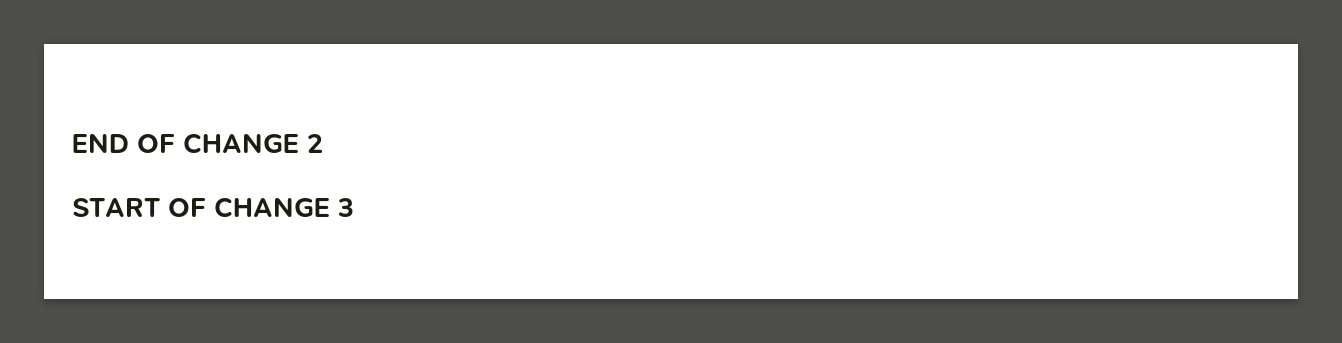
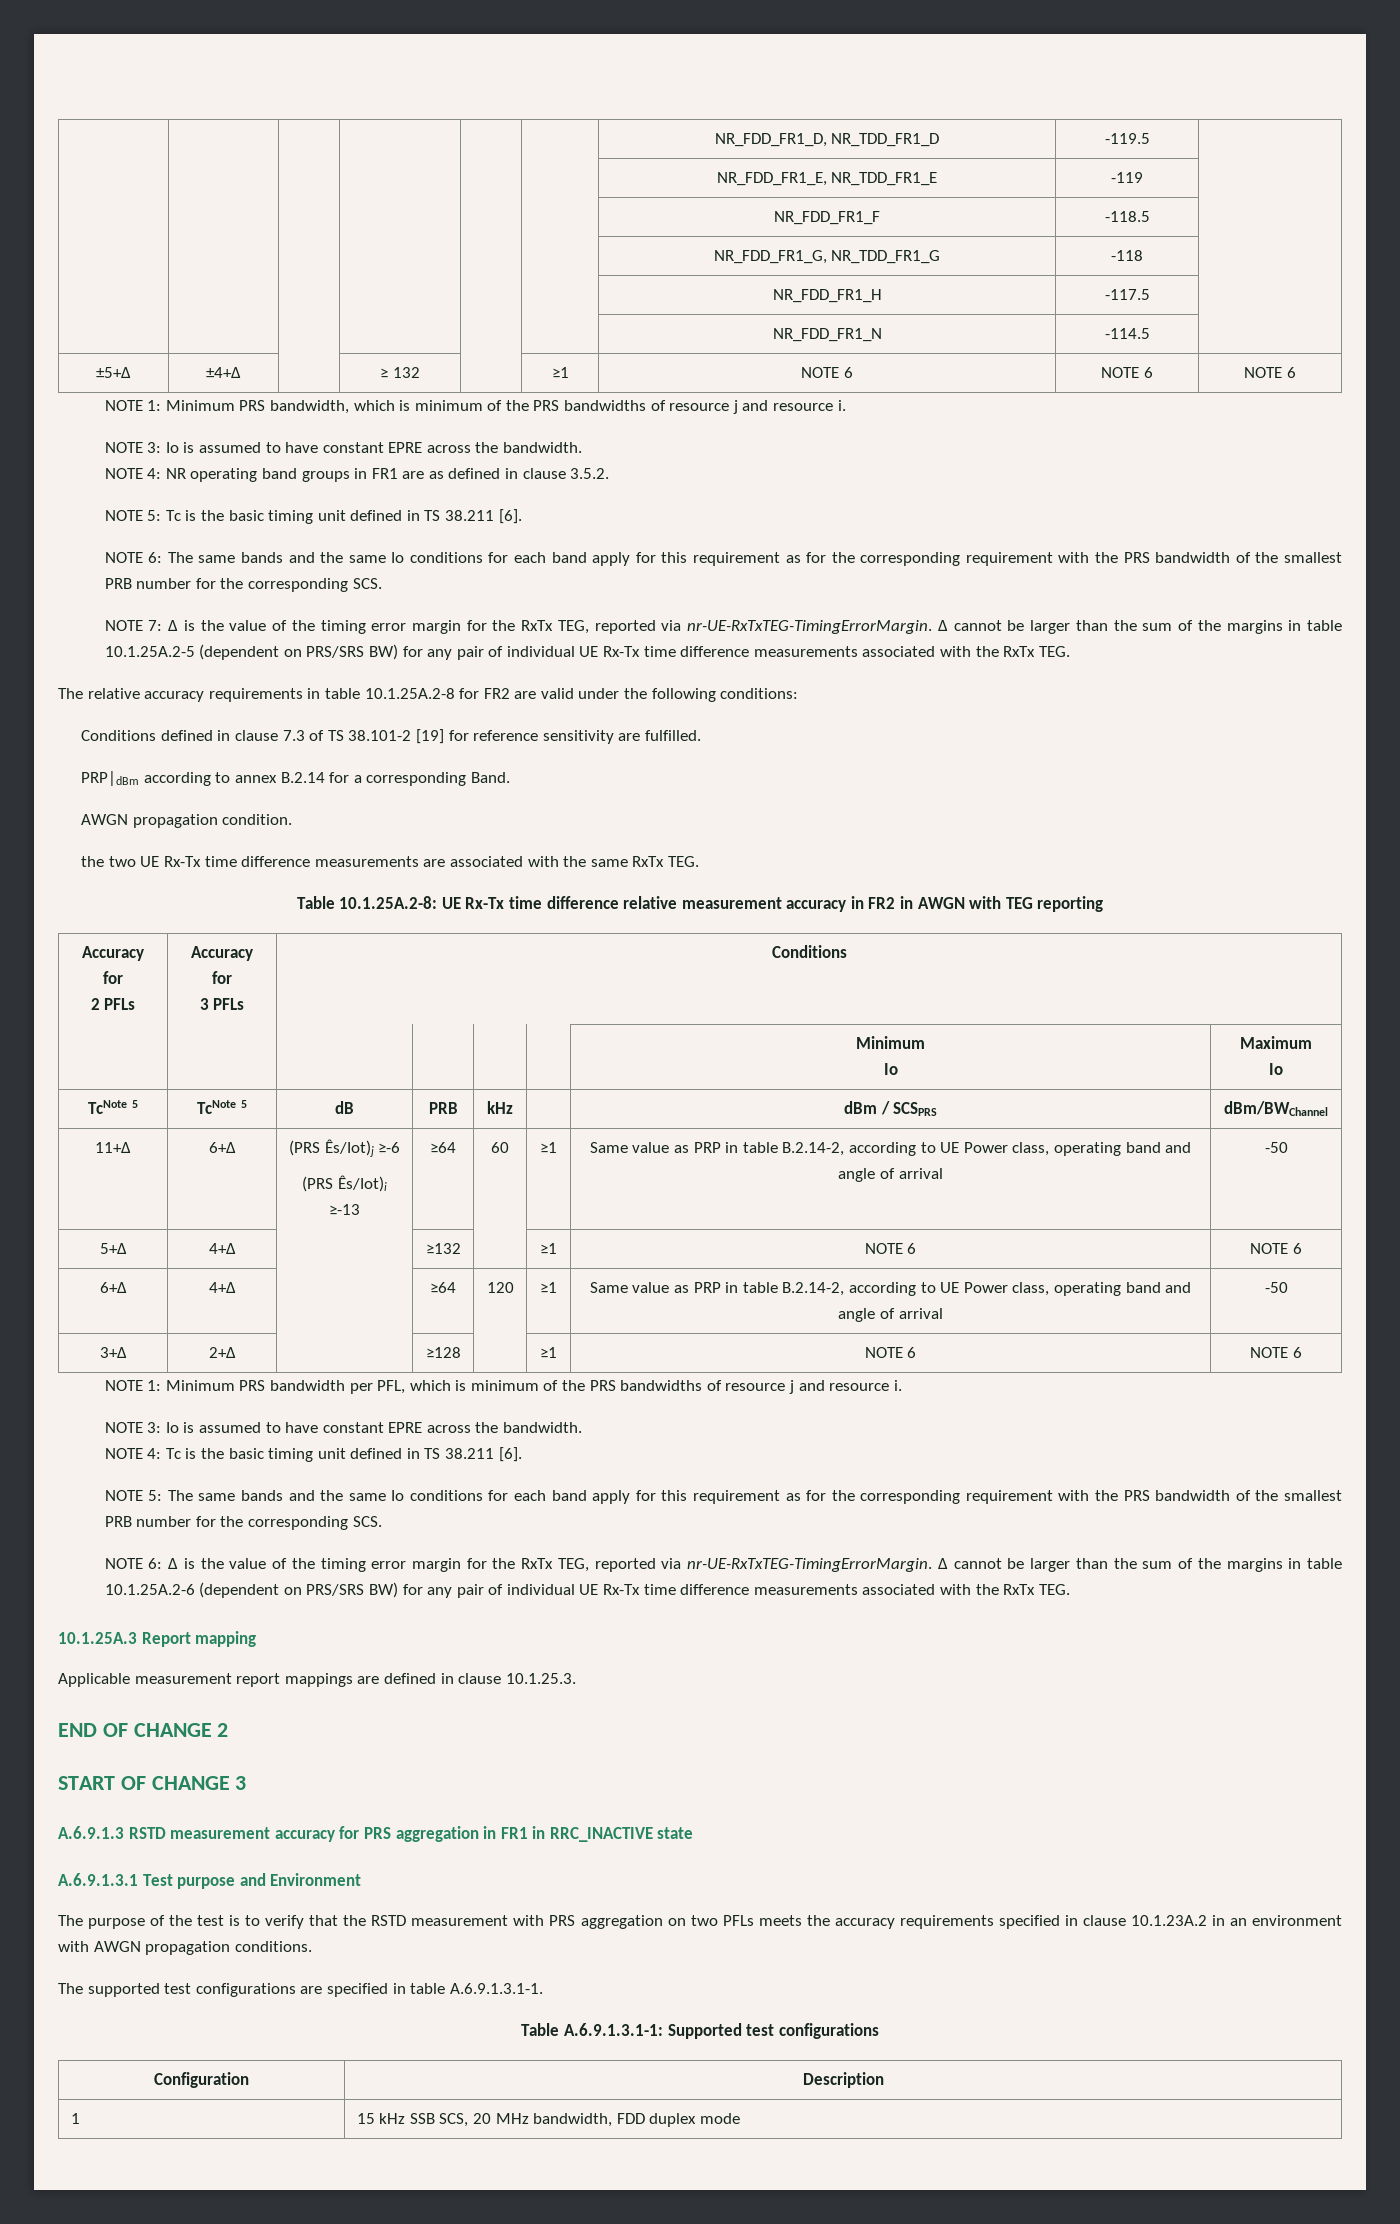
(72, 143) none -> [714,133,940,147] [1104,133,1150,144] [716,172,938,186] [1111,172,1143,183] [774,211,880,225] [1104,211,1150,222] [713,250,941,264] [1111,250,1143,261] [772,289,882,303] [1104,289,1150,300] [772,328,882,342] [1104,328,1150,339] [96,367,131,378] [206,367,241,378] [380,367,420,378] [551,367,569,378] [801,367,853,378] [1101,367,1153,378] [1244,367,1296,378] [104,400,846,414] [104,442,583,453] [104,468,610,482] [104,509,522,524] [104,552,1343,566] [104,578,382,592] [104,620,1343,634] [104,644,1070,660] [58,688,799,702] [81,729,701,744] [81,771,511,786] [81,814,293,828] [81,856,699,867] [296,896,1104,912] [82,946,144,961] [103,971,123,984] [90,998,136,1010] [191,946,253,961] [212,971,232,984] [199,998,245,1010] [771,945,847,958] [856,1036,925,1049] [883,1063,898,1075] [1240,1036,1312,1049] [1269,1063,1283,1075] [88,1100,138,1114] [197,1100,247,1114] [335,1101,354,1114] [428,1102,458,1114] [487,1101,513,1114] [843,1101,938,1116] [1224,1101,1328,1116] [95,1142,131,1153] [208,1142,236,1153] [288,1139,401,1157] [302,1175,387,1192] [329,1204,360,1215] [430,1142,456,1153] [491,1142,509,1153] [540,1142,557,1153] [589,1142,1192,1156] [838,1168,943,1182] [1264,1142,1288,1153] [99,1243,127,1254] [208,1243,236,1254] [425,1243,461,1254] [540,1243,557,1254] [864,1243,917,1254] [1250,1243,1302,1254] [99,1282,127,1293] [208,1282,236,1293] [430,1282,456,1293] [486,1282,514,1293] [540,1282,557,1293] [589,1282,1192,1296] [838,1308,943,1322] [1264,1282,1288,1293] [99,1347,127,1358] [208,1347,236,1358] [425,1347,461,1358] [540,1347,557,1358] [864,1347,917,1358] [1250,1347,1302,1358] [104,1380,902,1394] [104,1422,583,1433] [104,1447,522,1462] [104,1490,1343,1504] [104,1516,382,1530] [104,1558,1343,1572] [104,1582,1070,1598] [58,1631,257,1647] [58,1673,576,1687] | | | | | | NR_FDD_FR1_D, NR_TDD_FR1_D | -119.5 | // | | | | | | NR_FDD_FR1_E, NR_TDD_FR1_E | -119 | // | | | | | | NR_FDD_FR1_F | -118.5 | // | | | | | | NR_FDD_FR1_G, NR_TDD_FR1_G | -118 | // | | | | | | NR_FDD_FR1_H | -117.5 | // | | | | | | NR_FDD_FR1_N | -114.5 | // ±5+Δ | ±4+Δ | | ≥ 132 | | ≥1 | NOTE 6 | NOTE 6 | NOTE 6 // NOTE 1: Minimum PRS bandwidth, which is minimum of the PRS bandwidths of resource j and resource i. // NOTE 3: Io is assumed to have constant EPRE across the bandwidth. // NOTE 4: NR operating band groups in FR1 are as defined in clause 3.5.2. // NOTE 5: Tc is the basic timing unit defined in TS 38.211 [6]. // NOTE 6: The same bands and the same Io conditions for each band apply for this requirement as for the corresponding requirement with the PRS bandwidth of the smallest PRB number for the corresponding SCS. // NOTE 7: Δ is the value of the timing error margin for the RxTx TEG, reported via nr-UE-RxTxTEG-TimingErrorMargin. Δ cannot be larger than the sum of the margins in table 10.1.25A.2-5 (dependent on PRS/SRS BW) for any pair of individual UE Rx-Tx time difference measurements associated with the RxTx TEG. // The relative accuracy requirements in table 10.1.25A.2-8 for FR2 are valid under the following conditions: // Conditions defined in clause 7.3 of TS 38.101-2 [19] for reference sensitivity are fulfilled. // PRP|dBm according to annex B.2.14 for a corresponding Band. // AWGN propagation condition. // the two UE Rx-Tx time difference measurements are associated with the same RxTx TEG. // Table 10.1.25A.2-8: UE Rx-Tx time difference relative measurement accuracy in FR2 in AWGN with TEG reporting // Accuracy for // 2 PFLs | Accuracy for // 3 PFLs | Conditions // | | | | | | Minimum // Io | Maximum // Io // TcNote 5 | TcNote 5 | dB | PRB | kHz | | dBm / SCSPRS | dBm/BWChannel // 11+Δ | 6+Δ | (PRS Ês/Iot)j ≥-6 // (PRS Ês/Iot)i ≥-13 | ≥64 | 60 | ≥1 | Same value as PRP in table B.2.14-2, according to UE Power class, operating band and angle of arrival | -50 // 5+Δ | 4+Δ | | ≥132 | | ≥1 | NOTE 6 | NOTE 6 // 6+Δ | 4+Δ | | ≥64 | 120 | ≥1 | Same value as PRP in table B.2.14-2, according to UE Power class, operating band and angle of arrival | -50 // 3+Δ | 2+Δ | | ≥128 | | ≥1 | NOTE 6 | NOTE 6 // NOTE 1: Minimum PRS bandwidth per PFL, which is minimum of the PRS bandwidths of resource j and resource i. // NOTE 3: Io is assumed to have constant EPRE across the bandwidth. // NOTE 4: Tc is the basic timing unit defined in TS 38.211 [6]. // NOTE 5: The same bands and the same Io conditions for each band apply for this requirement as for the corresponding requirement with the PRS bandwidth of the smallest PRB number for the corresponding SCS. // NOTE 6: Δ is the value of the timing error margin for the RxTx TEG, reported via nr-UE-RxTxTEG-TimingErrorMargin. Δ cannot be larger than the sum of the margins in table 10.1.25A.2-6 (dependent on PRS/SRS BW) for any pair of individual UE Rx-Tx time difference measurements associated with the RxTx TEG. // 10.1.25A.3 Report mapping // Applicable measurement report mappings are defined in clause 10.1.25.3. //
(354, 207) none -> [58,1826,694,1842] [58,1873,362,1889] [58,1915,1342,1929] [58,1941,312,1955] [58,1983,543,1997] [521,2023,879,2039] [154,2072,249,2088] [802,2072,884,2088] [70,2113,80,2124] [356,2113,740,2127] // A.6.9.1.3 RSTD measurement accuracy for PRS aggregation in FR1 in RRC_INACTIVE state // A.6.9.1.3.1 Test purpose and Environment // The purpose of the test is to verify that the RSTD measurement with PRS aggregation on two PFLs meets the accuracy requirements specified in clause 10.1.23A.2 in an environment with AWGN propagation conditions. // The supported test configurations are specified in table A.6.9.1.3.1-1. // Table A.6.9.1.3.1-1: Supported test configurations // Configuration | Description // 1 | 15 kHz SSB SCS, 20 MHz bandwidth, FDD duplex mode

